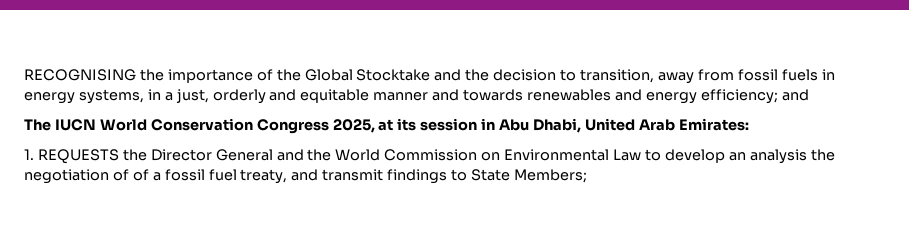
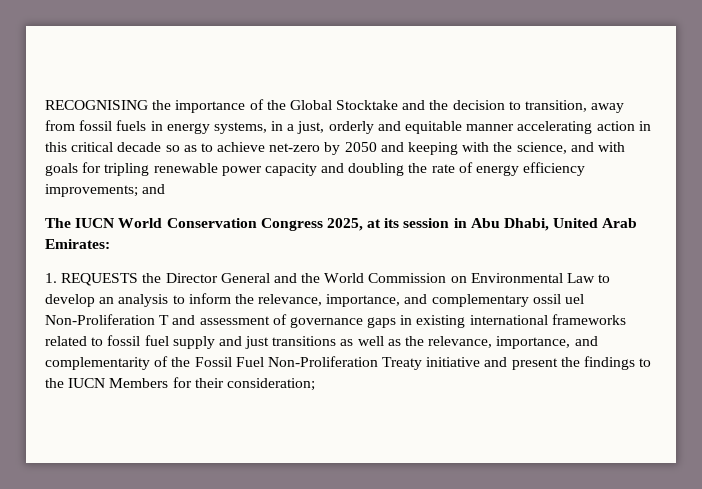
[432,89,778,104] and towards renewables and energy efficiency; -> [517,121,651,134] [45,142,625,155] [45,162,586,176] [45,184,138,197] accelerating action in this critical decade so as to achieve net-zero by 2050 and keeping with the science, and with goals for tripling renewable power capacity and doubling the rate of energy efficiency improvements;
[810,149,835,161] [24,169,587,184] the negotiation of of a fossil fuel treaty, and transmit findings to State Members; -> [172,293,585,307] [45,314,626,328] [45,335,598,349] [45,356,652,370] [45,377,315,391] to inform the relevance, importance, and complementary ossil uel Non-Proliferation T and assessment of governance gaps in existing international frameworks related to fossil fuel supply and just transitions as well as the relevance, importance, and complementarity of the Fossil Fuel Non-Proliferation Treaty initiative and present the findings to the IUCN Members for their consideration;

